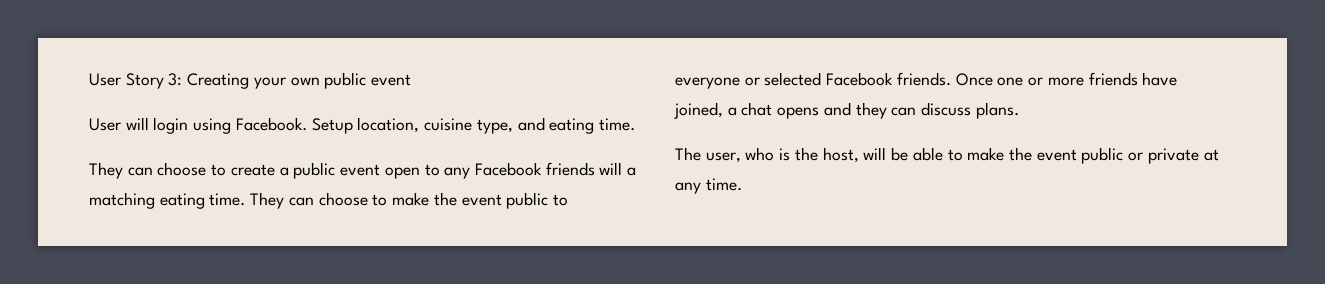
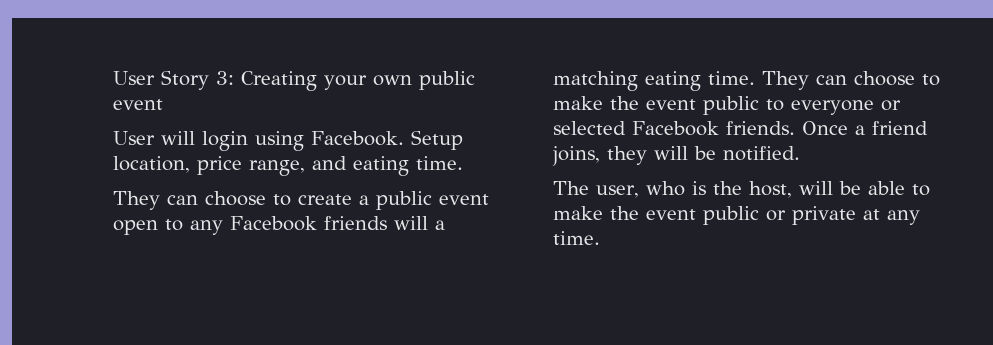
[424,118,513,134] cuisine type, -> [197,156,305,176] price range,
[997,72,1178,86] [674,102,1019,119] one or more friends have joined, a chat opens and they can discuss plans. -> [855,121,928,135] [552,146,800,166] a friend joins, they will be notified.

